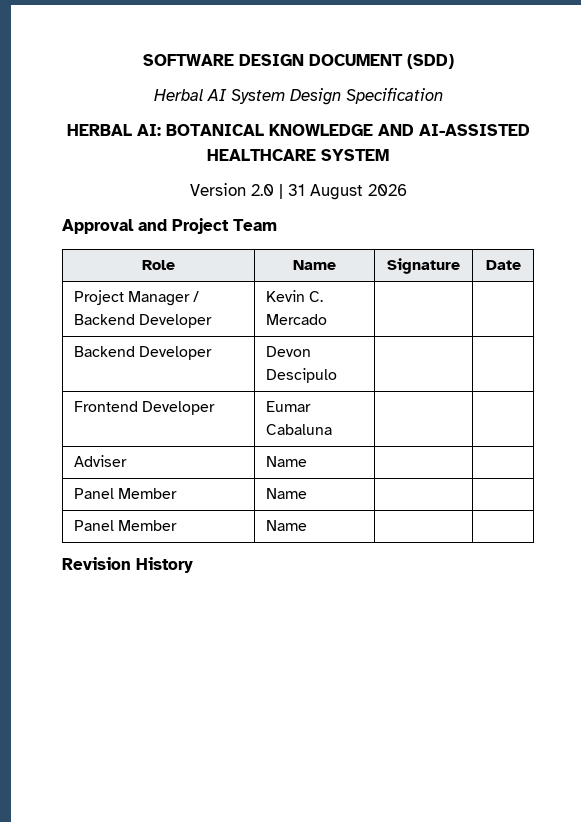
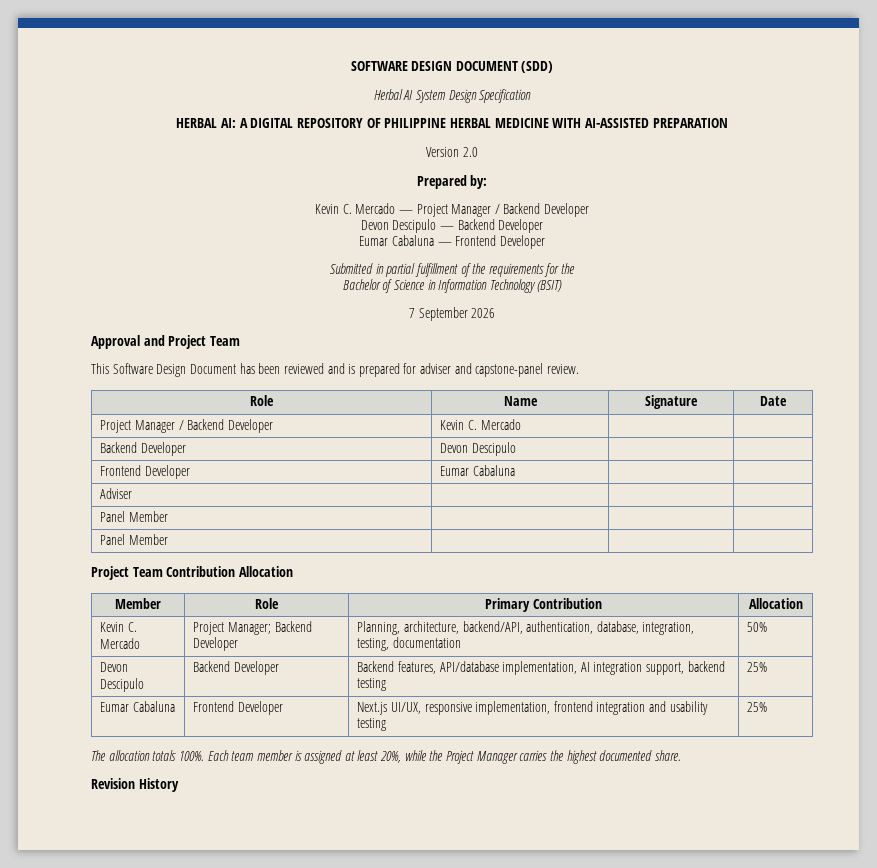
[165,124,530,136] [207,149,389,161] [189,183,363,200] BOTANICAL KNOWLEDGE AND AI-ASSISTED HEALTHCARE SYSTEM // Version 2.0 | 31 August -> [239,118,728,128] [426,147,478,157] [416,175,488,189] [314,203,590,217] [360,219,544,233] [359,235,545,249] [329,263,576,277] [342,279,563,293] [408,307,468,321] A DIGITAL REPOSITORY OF PHILIPPINE HERBAL MEDICINE WITH AI-ASSISTED PREPARATION // Version 2.0 // Prepared by: // Kevin C. Mercado — Project Manager / Backend Developer // Devon Descipulo — Backend Developer // Eumar Cabaluna — Frontend Developer // Submitted in partial fulfillment of the requirements for the // Bachelor of Science in Information Technology (BSIT) // 7 September
(277, 225) none -> [91,363,580,377] // This Software Design Document has been reviewed and is prepared for adviser and capstone-panel review.
[266,456,308,467] [74,488,178,499] [266,488,308,499] [74,520,178,531] [266,520,308,531] Name | | // Panel Member | Name | | // Panel Member | Name | | -> [100,511,168,522] [100,534,168,545] [91,566,293,580] [115,598,161,609] [255,598,279,609] [485,598,602,612] [748,598,803,609] [100,622,137,632] [100,638,141,649] [193,621,312,635] [193,637,239,651] [357,621,695,635] [357,637,461,651] [747,622,768,632] [100,662,129,672] [100,678,145,692] [193,661,279,675] [357,661,725,675] [357,678,387,691] [747,662,768,672] [100,701,175,712] [193,701,283,715] [357,701,708,715] [357,718,387,731] [747,702,768,712] [91,750,681,764] | | // Panel Member | | | // Panel Member | | | // Project Team Contribution Allocation // Member | Role | Primary Contribution | Allocation // Kevin C. Mercado | Project Manager; Backend Developer | Planning, architecture, backend/API, authentication, database, integration, testing, documentation | 50% // Devon Descipulo | Backend Developer | Backend features, API/database implementation, AI integration support, backend testing | 25% // Eumar Cabaluna | Frontend Developer | Next.js UI/UX, responsive implementation, frontend integration and usability testing | 25% // The allocation totals 100%. Each team member is assigned at least 20%, while the Project Manager carries the highest documented share.

